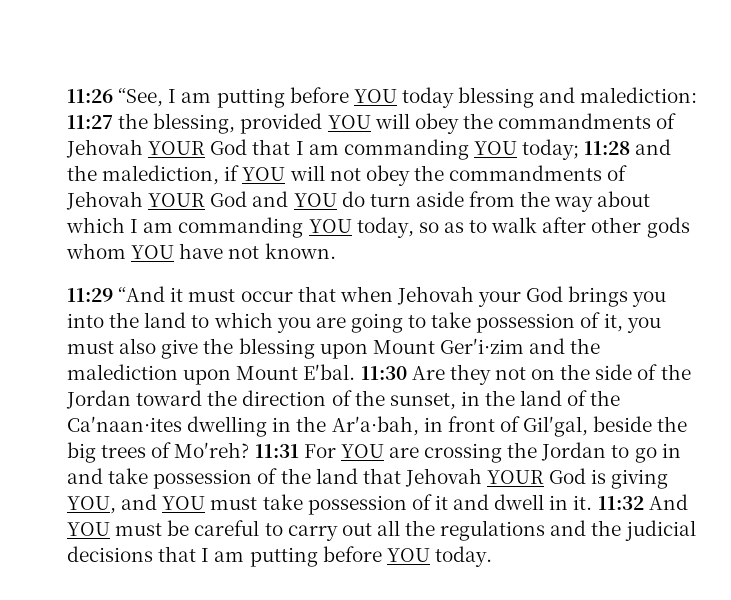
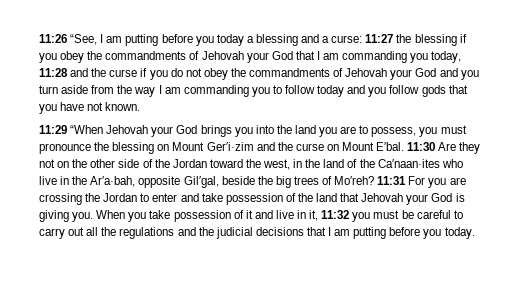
[353,87,698,108] [67,113,677,134] [66,139,206,158] YOU today blessing and malediction: 11:27 the blessing, provided YOU will obey the commandments of Jehovah YOUR -> [195,34,467,46] [39,51,269,63] you today a blessing and a curse: 11:27 the blessing if you obey the commandments of Jehovah your
[473,139,580,160] YOU today; -> [410,51,462,63] you today,
[102,165,325,185] malediction, if YOU will -> [109,68,183,80] curse if you do
[148,193,206,207] YOUR -> [390,69,413,80] your
[293,191,365,207] YOU do -> [460,70,479,80] you
[597,191,651,207] [66,217,690,238] [66,243,336,259] [67,286,393,302] about which I am commanding YOU today, so as to walk after other gods whom YOU have not known. // 11:29 “And it must occur that when -> [158,85,468,97] [39,102,141,114] [39,125,104,134] I am commanding you to follow today and you follow gods that you have not known. // 11:29 “When
[191,312,661,333] [67,338,368,359] to which you are going to take possession of it, you must also give the blessing upon -> [319,125,467,137] [39,142,170,154] you are to possess, you must pronounce the blessing on
[67,364,232,385] malediction upon -> [295,143,339,151] curse on
(591, 372) none -> [90,159,116,168] other
[242,390,456,410] direction of the sunset, -> [263,159,291,170] west,
[187,416,268,437] dwelling -> [441,159,463,168] [39,176,57,185] who live
[423,416,520,432] in front of -> [138,176,181,188] opposite
[340,444,384,458] YOU -> [428,178,447,188] you
[634,443,681,463] go in -> [152,193,178,202] enter
[487,470,545,484] YOUR -> [406,194,429,205] your
[67,494,258,514] YOU, and YOU must -> [72,210,147,222] you. When you
[494,494,688,510] [67,522,110,536] dwell in it. 11:32 And YOU -> [275,210,371,222] live in it, 11:32 you
[386,548,430,562] YOU -> [423,229,442,239] you

